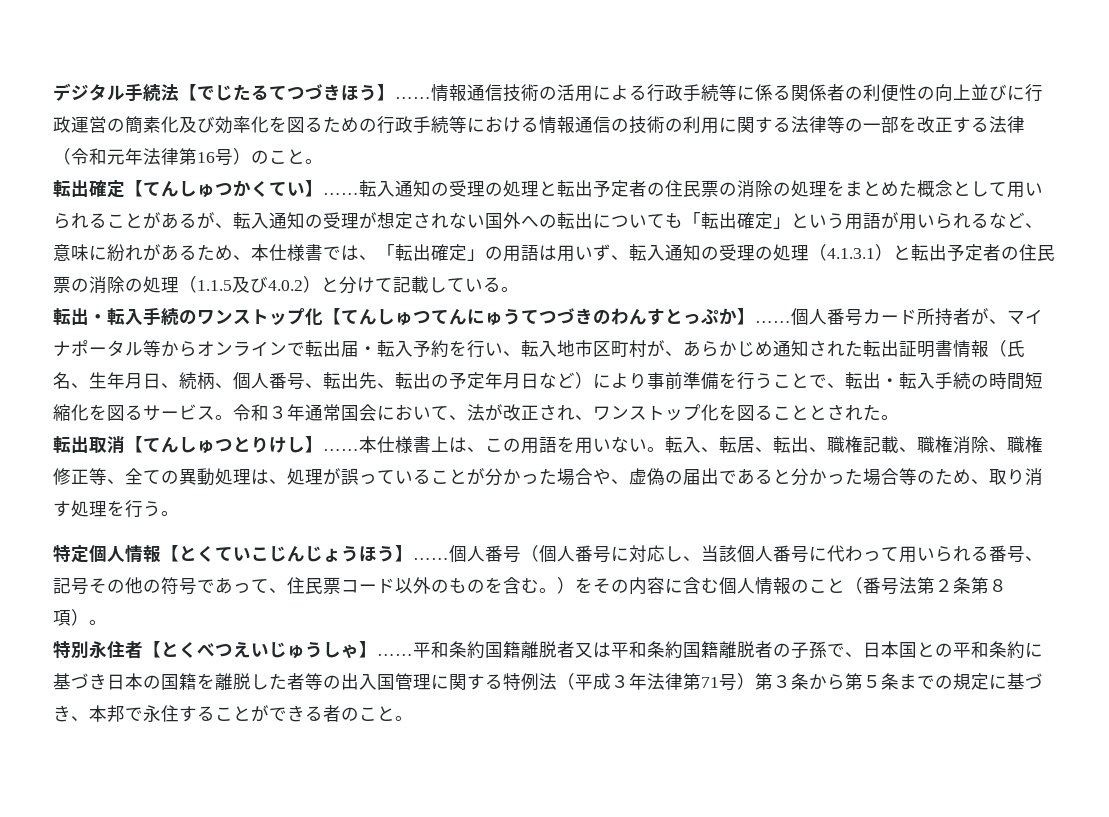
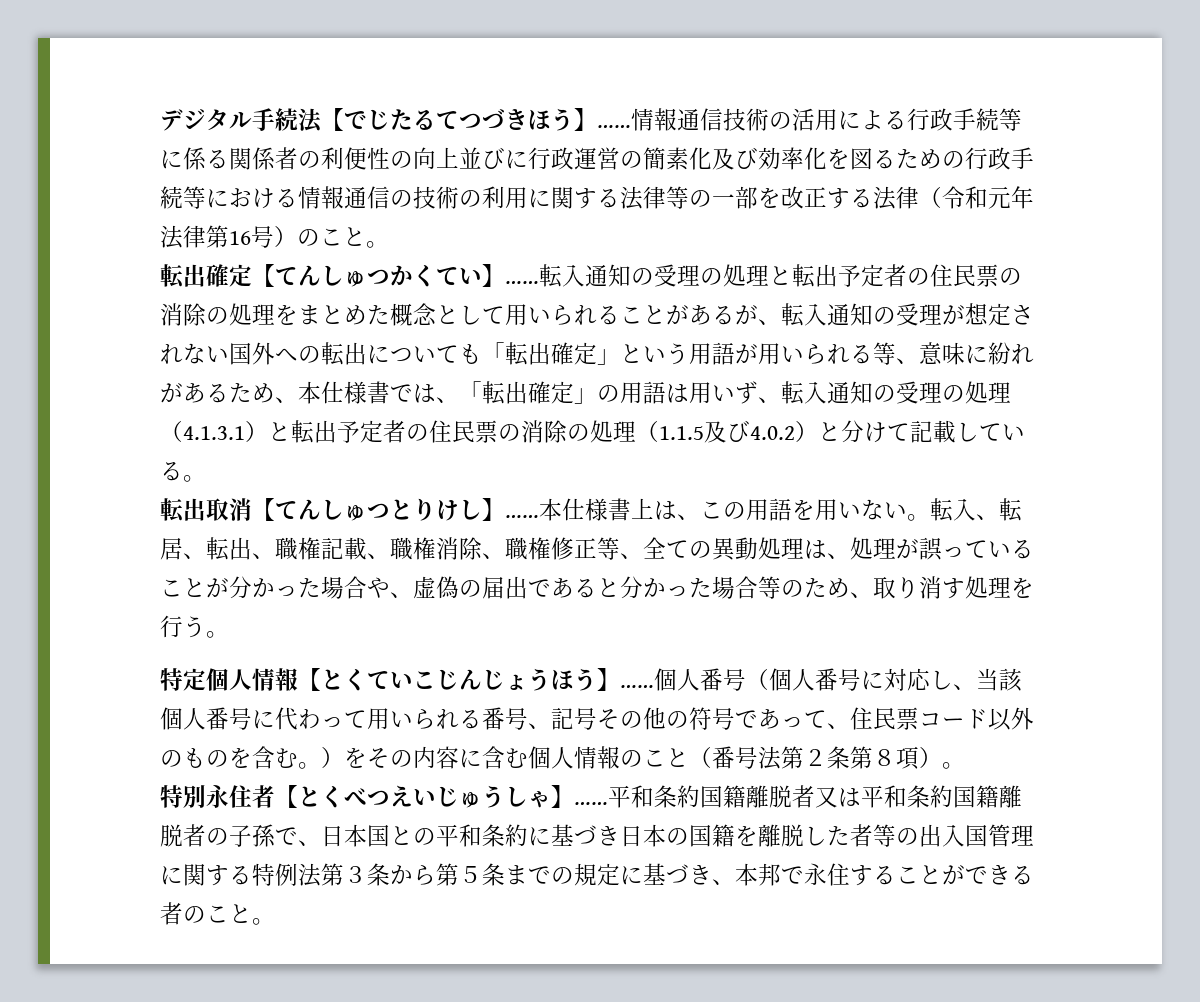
[989,212,1025,229] など -> [873,342,896,365] 等
[53,307,1043,326] [53,340,1025,358] [53,372,1043,390] [53,404,899,421] // 転出・転入手続のワンストップ化【てんしゅつてんにゅうてつづきのわんすとっぷか】……個人番号カード所持者が、マイナポータル等からオンラインで転出届・転入予約を行い、転入地市区町村が、あらかじめ通知された転出証明書情報（氏名、生年月日、続柄、個人番号、転出先、転出の予定年月日など）により事前準備を行うことで、転出・転入手続の時間短縮化を図るサービス。令和３年通常国会において、法が改正され、ワンストップ化を図ることとされた。 -> (206, 478) none
[557,673,755,691] （平成３年法律第71号） -> (321, 875) none

